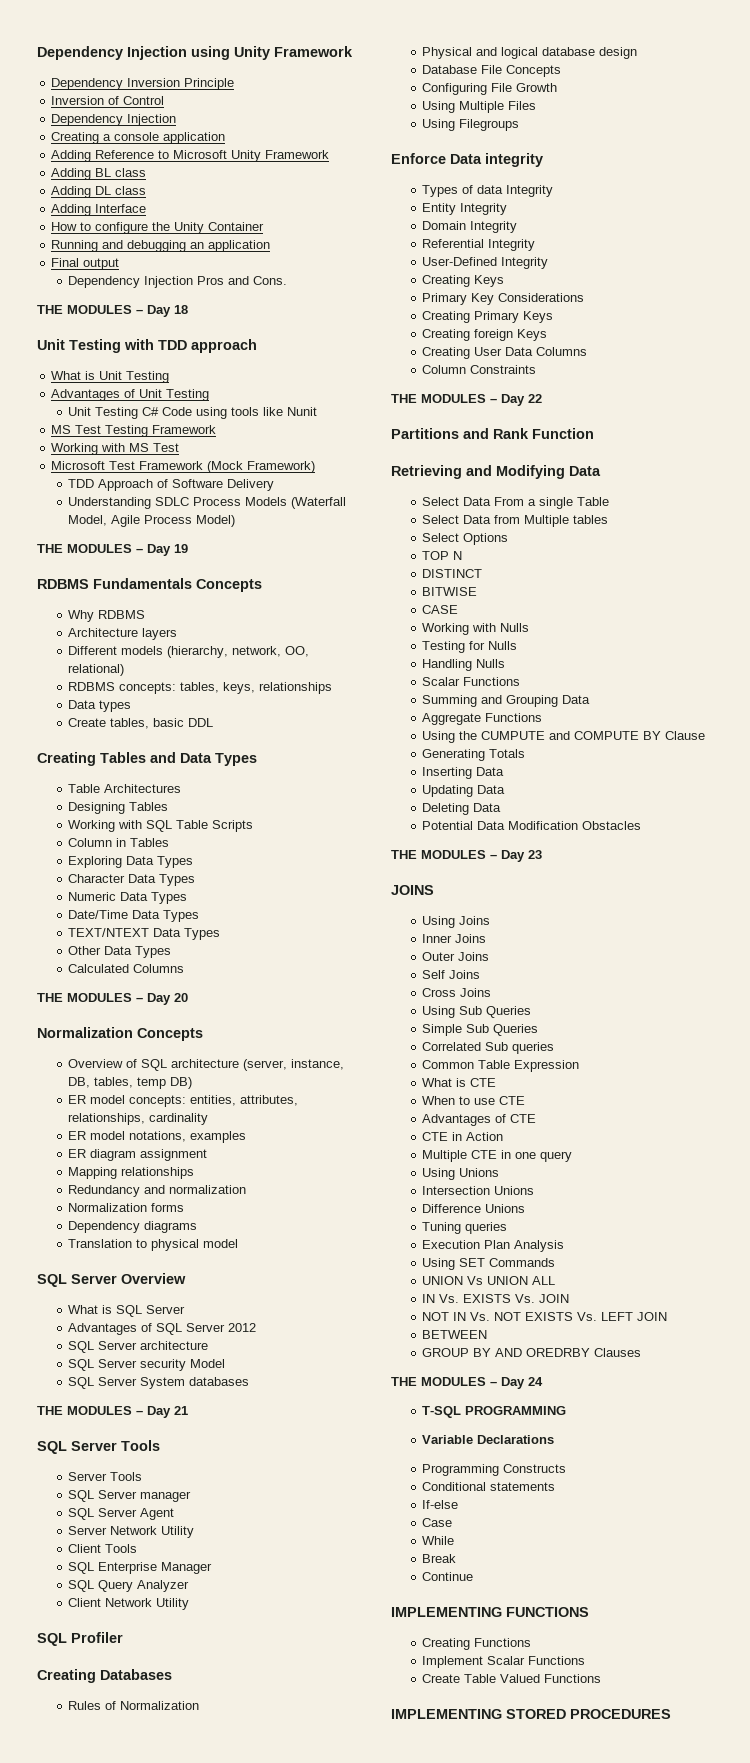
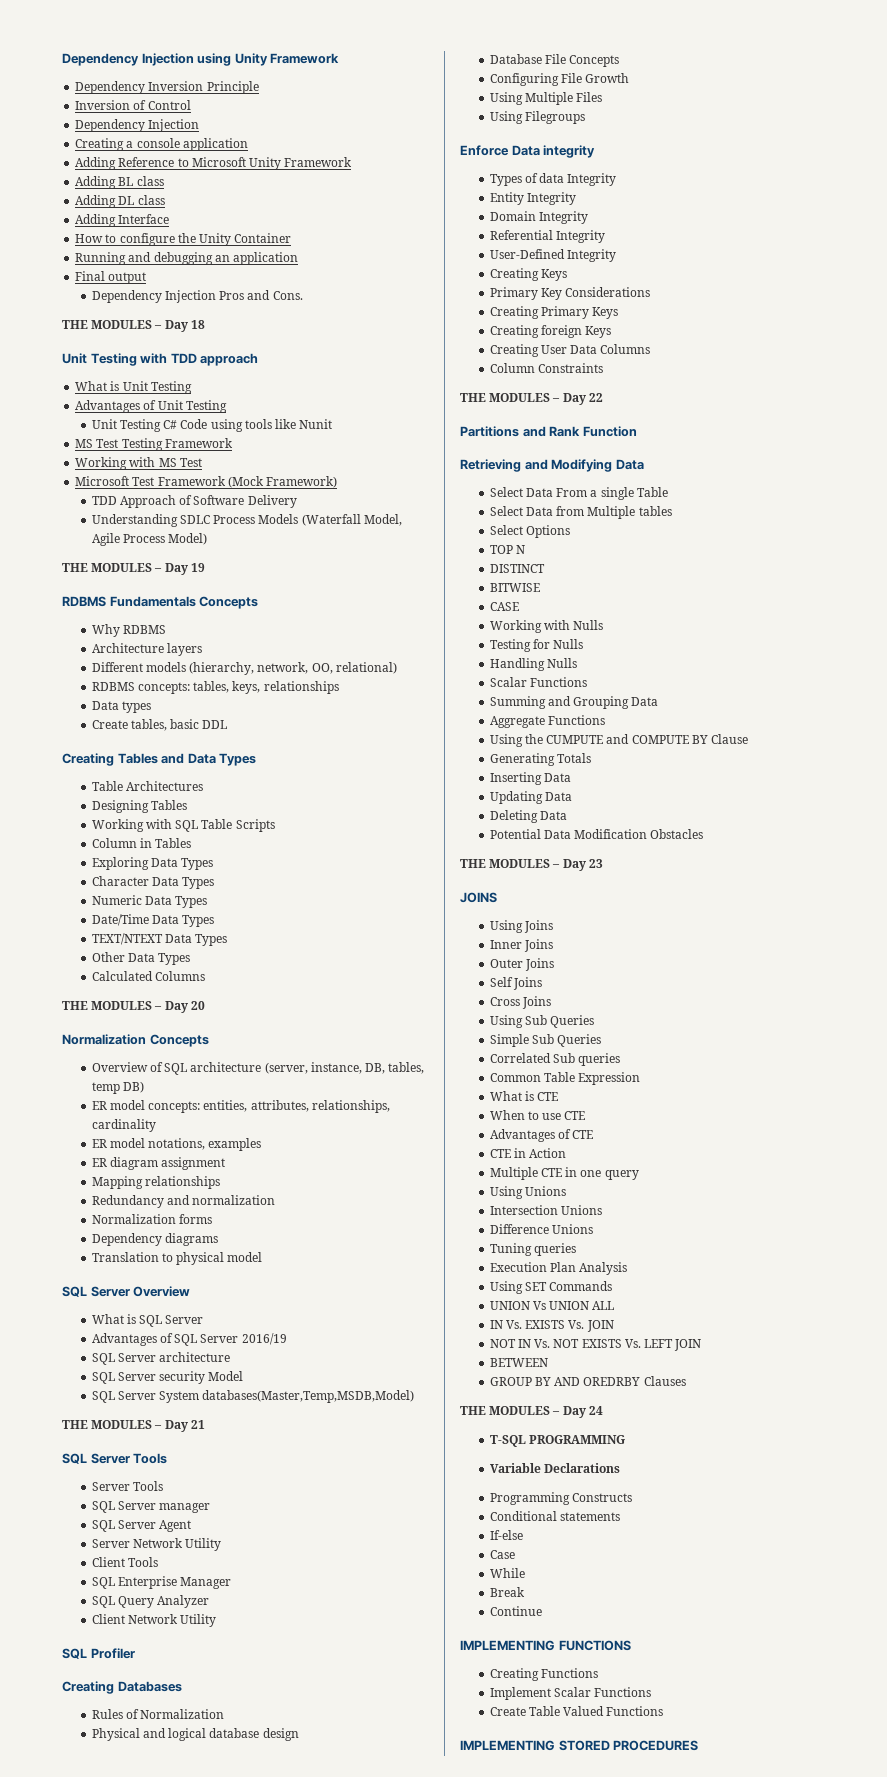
[228,1323,257,1332] 2012 -> [241,1333,287,1345] 2016/19
[189,1377,250,1386] databases -> [202,1390,415,1403] databases(Master,Temp,MSDB,Model)

